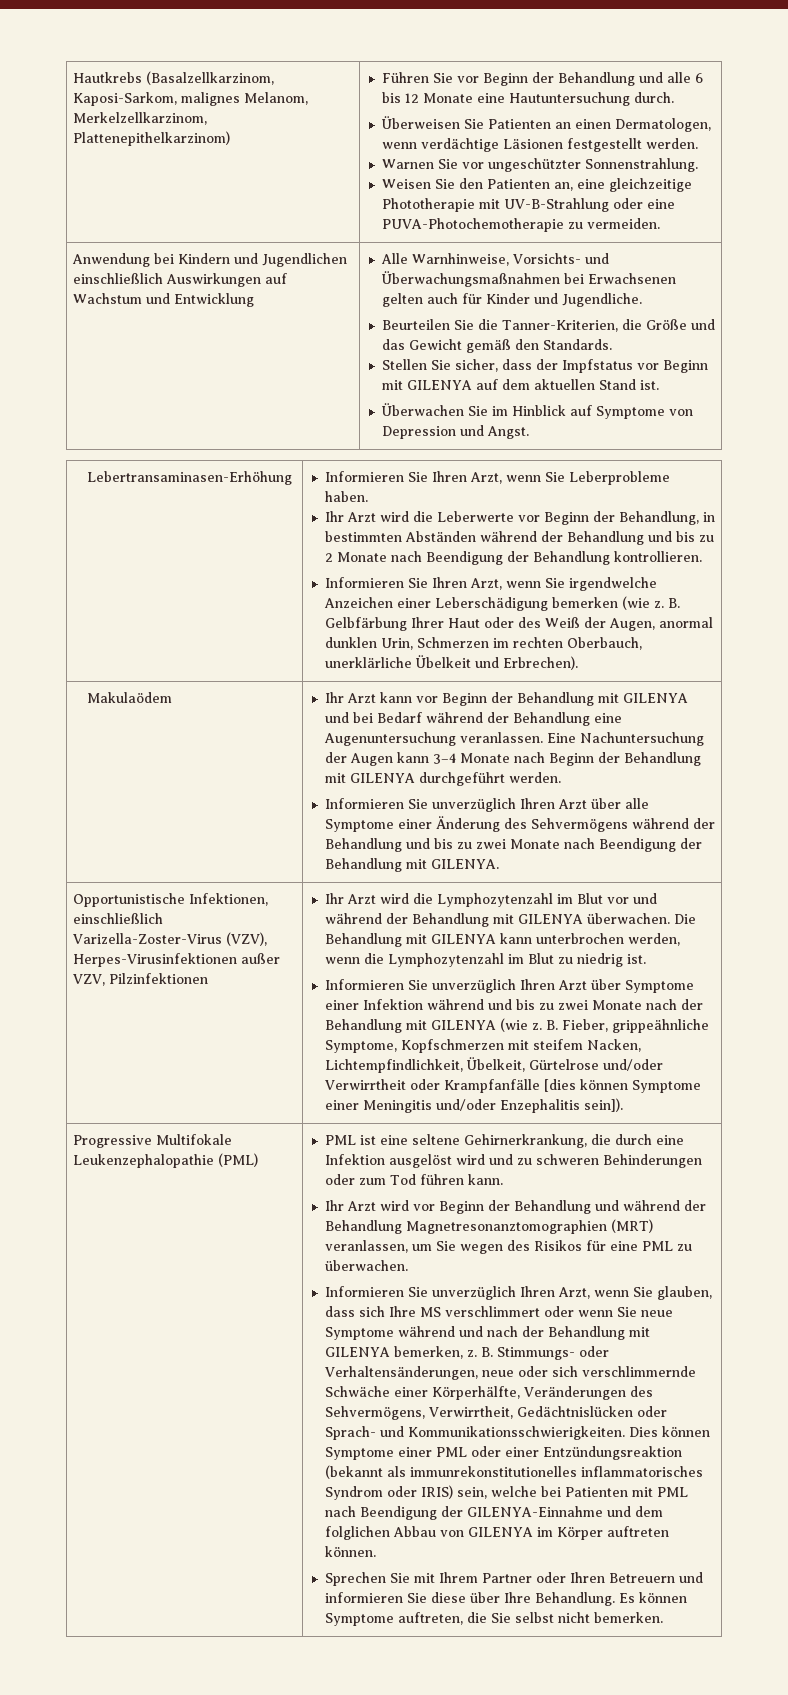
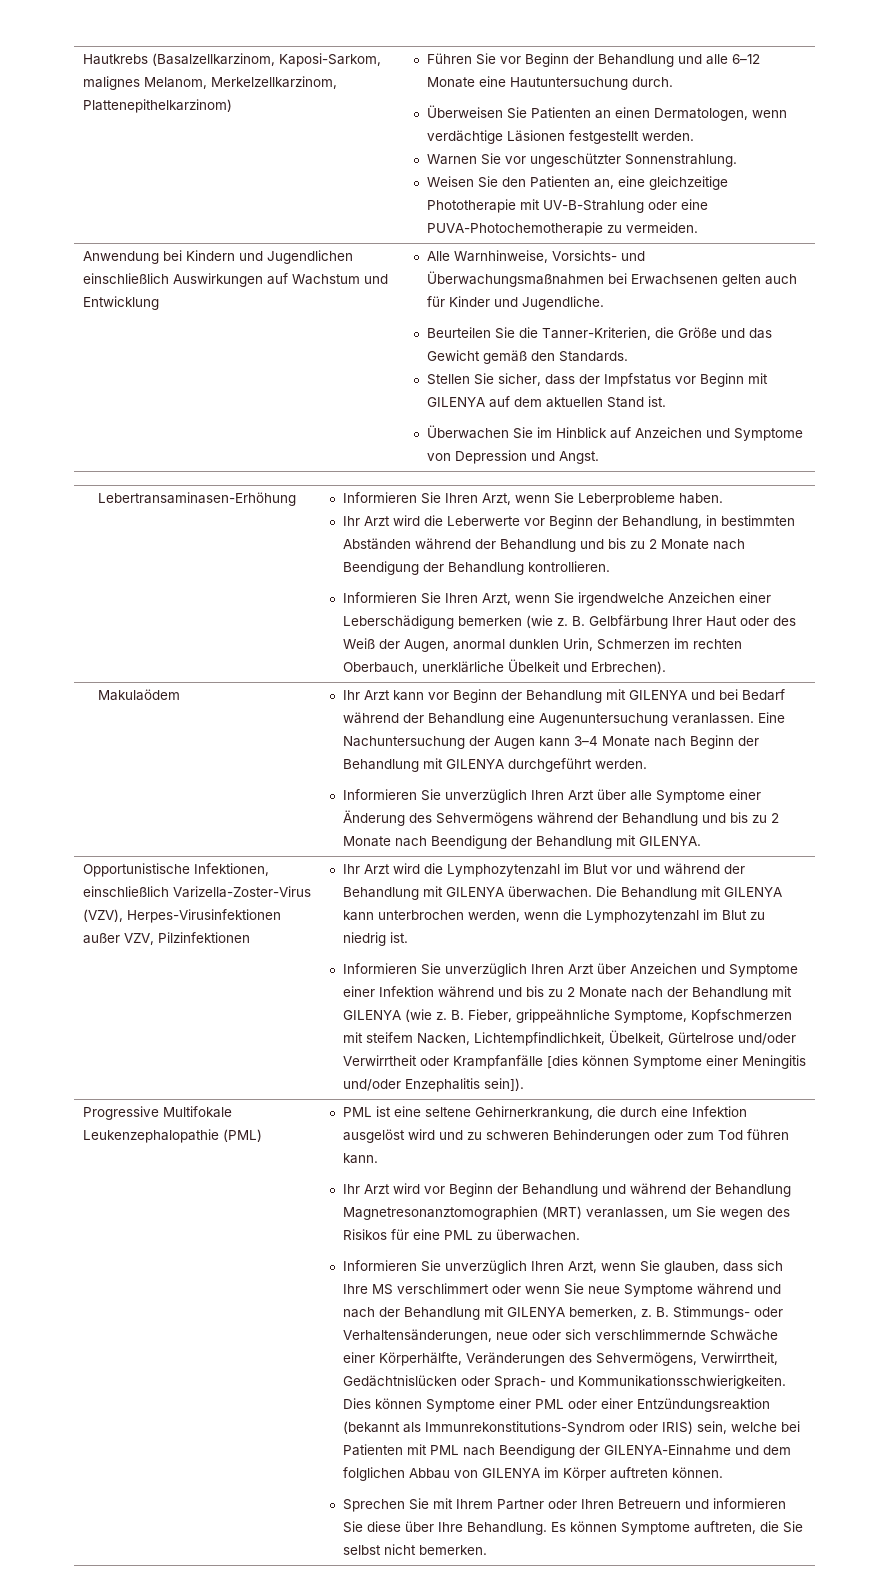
[694,73,703,83] [381,92,419,103] 6 bis 12 -> [731,54,760,64] 6–12
(592, 410) none -> [634,427,730,438] Anzeichen und
[475,839,506,849] zwei -> [770,813,779,823] 2
(621, 984) none -> [629,963,725,974] Anzeichen und
[557,1000,588,1010] zwei -> [566,987,575,997] 2
[409,1466,703,1477] [324,1486,383,1500] immunrekonstitutionelles inflammatorisches Syndrom -> [424,1421,625,1435] Immunrekonstitutions-Syndrom

